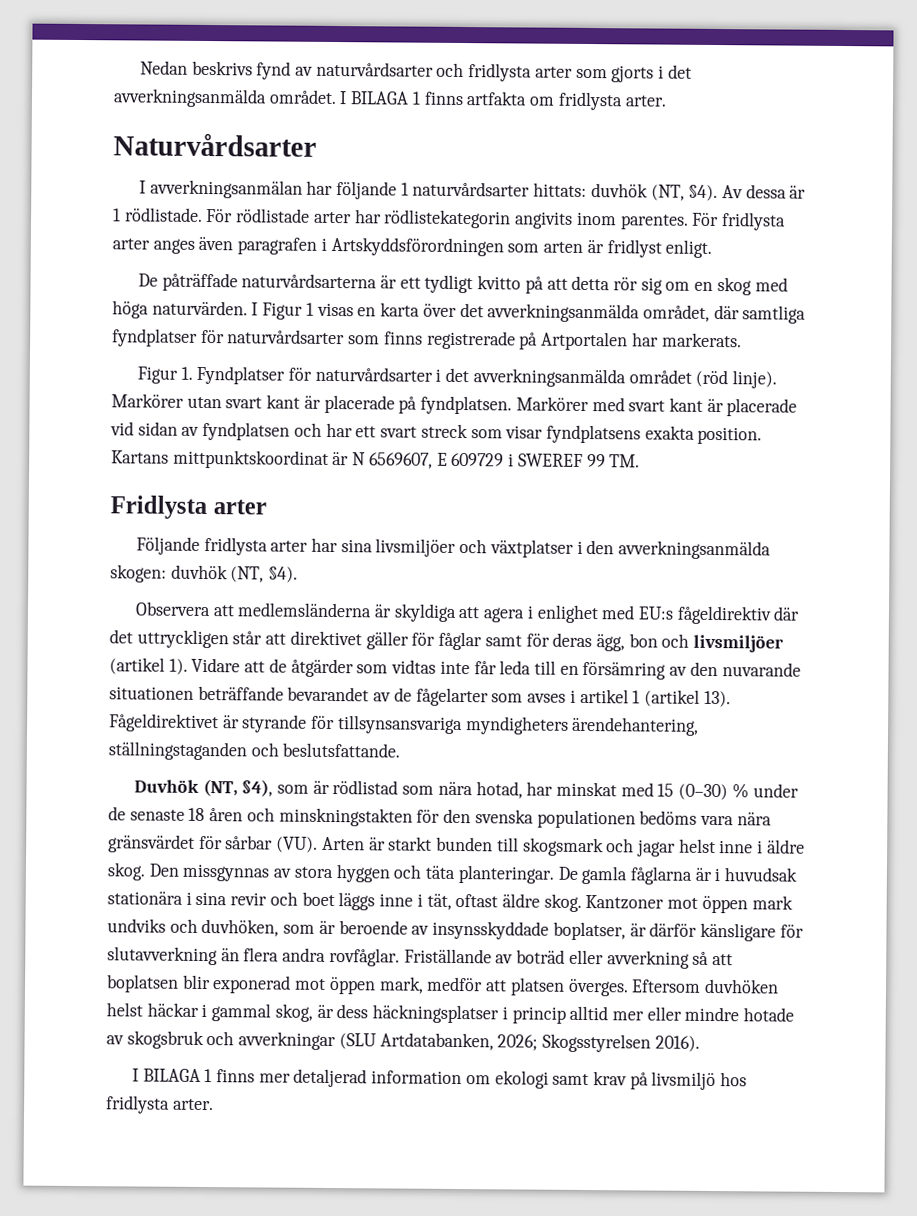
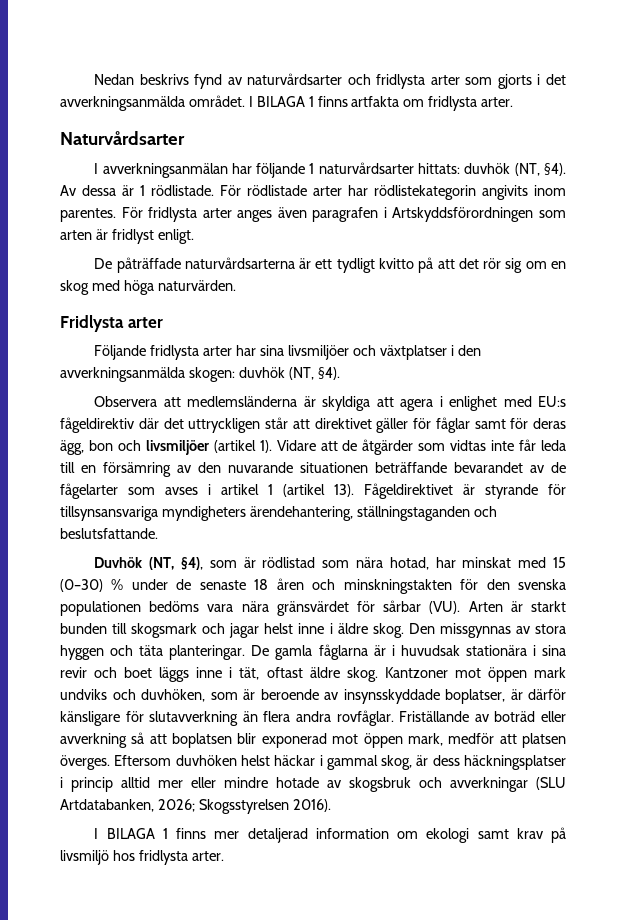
[571,275,611,291] detta -> [458,258,479,269] det
[251,302,807,324] [112,328,742,351] [136,365,778,389] [111,393,798,417] [110,421,763,445] [111,449,641,469] I Figur 1 visas en karta över det avverkningsanmälda området, där samtliga fyndplatser för naturvårdsarter som finns registrerade på Artportalen har markerats. // Figur 1. Fyndplatser för naturvårdsarter i det avverkningsanmälda området (röd linje). Markörer utan svart kant är placerade på fyndplatsen. Markörer med svart kant är placerade vid sidan av fyndplatsen och har ett svart streck som visar fyndplatsens exakta position. Kartans mittpunktskoordinat är N 6569607, E 609729 i SWEREF 99 TM. -> (236, 285) none

